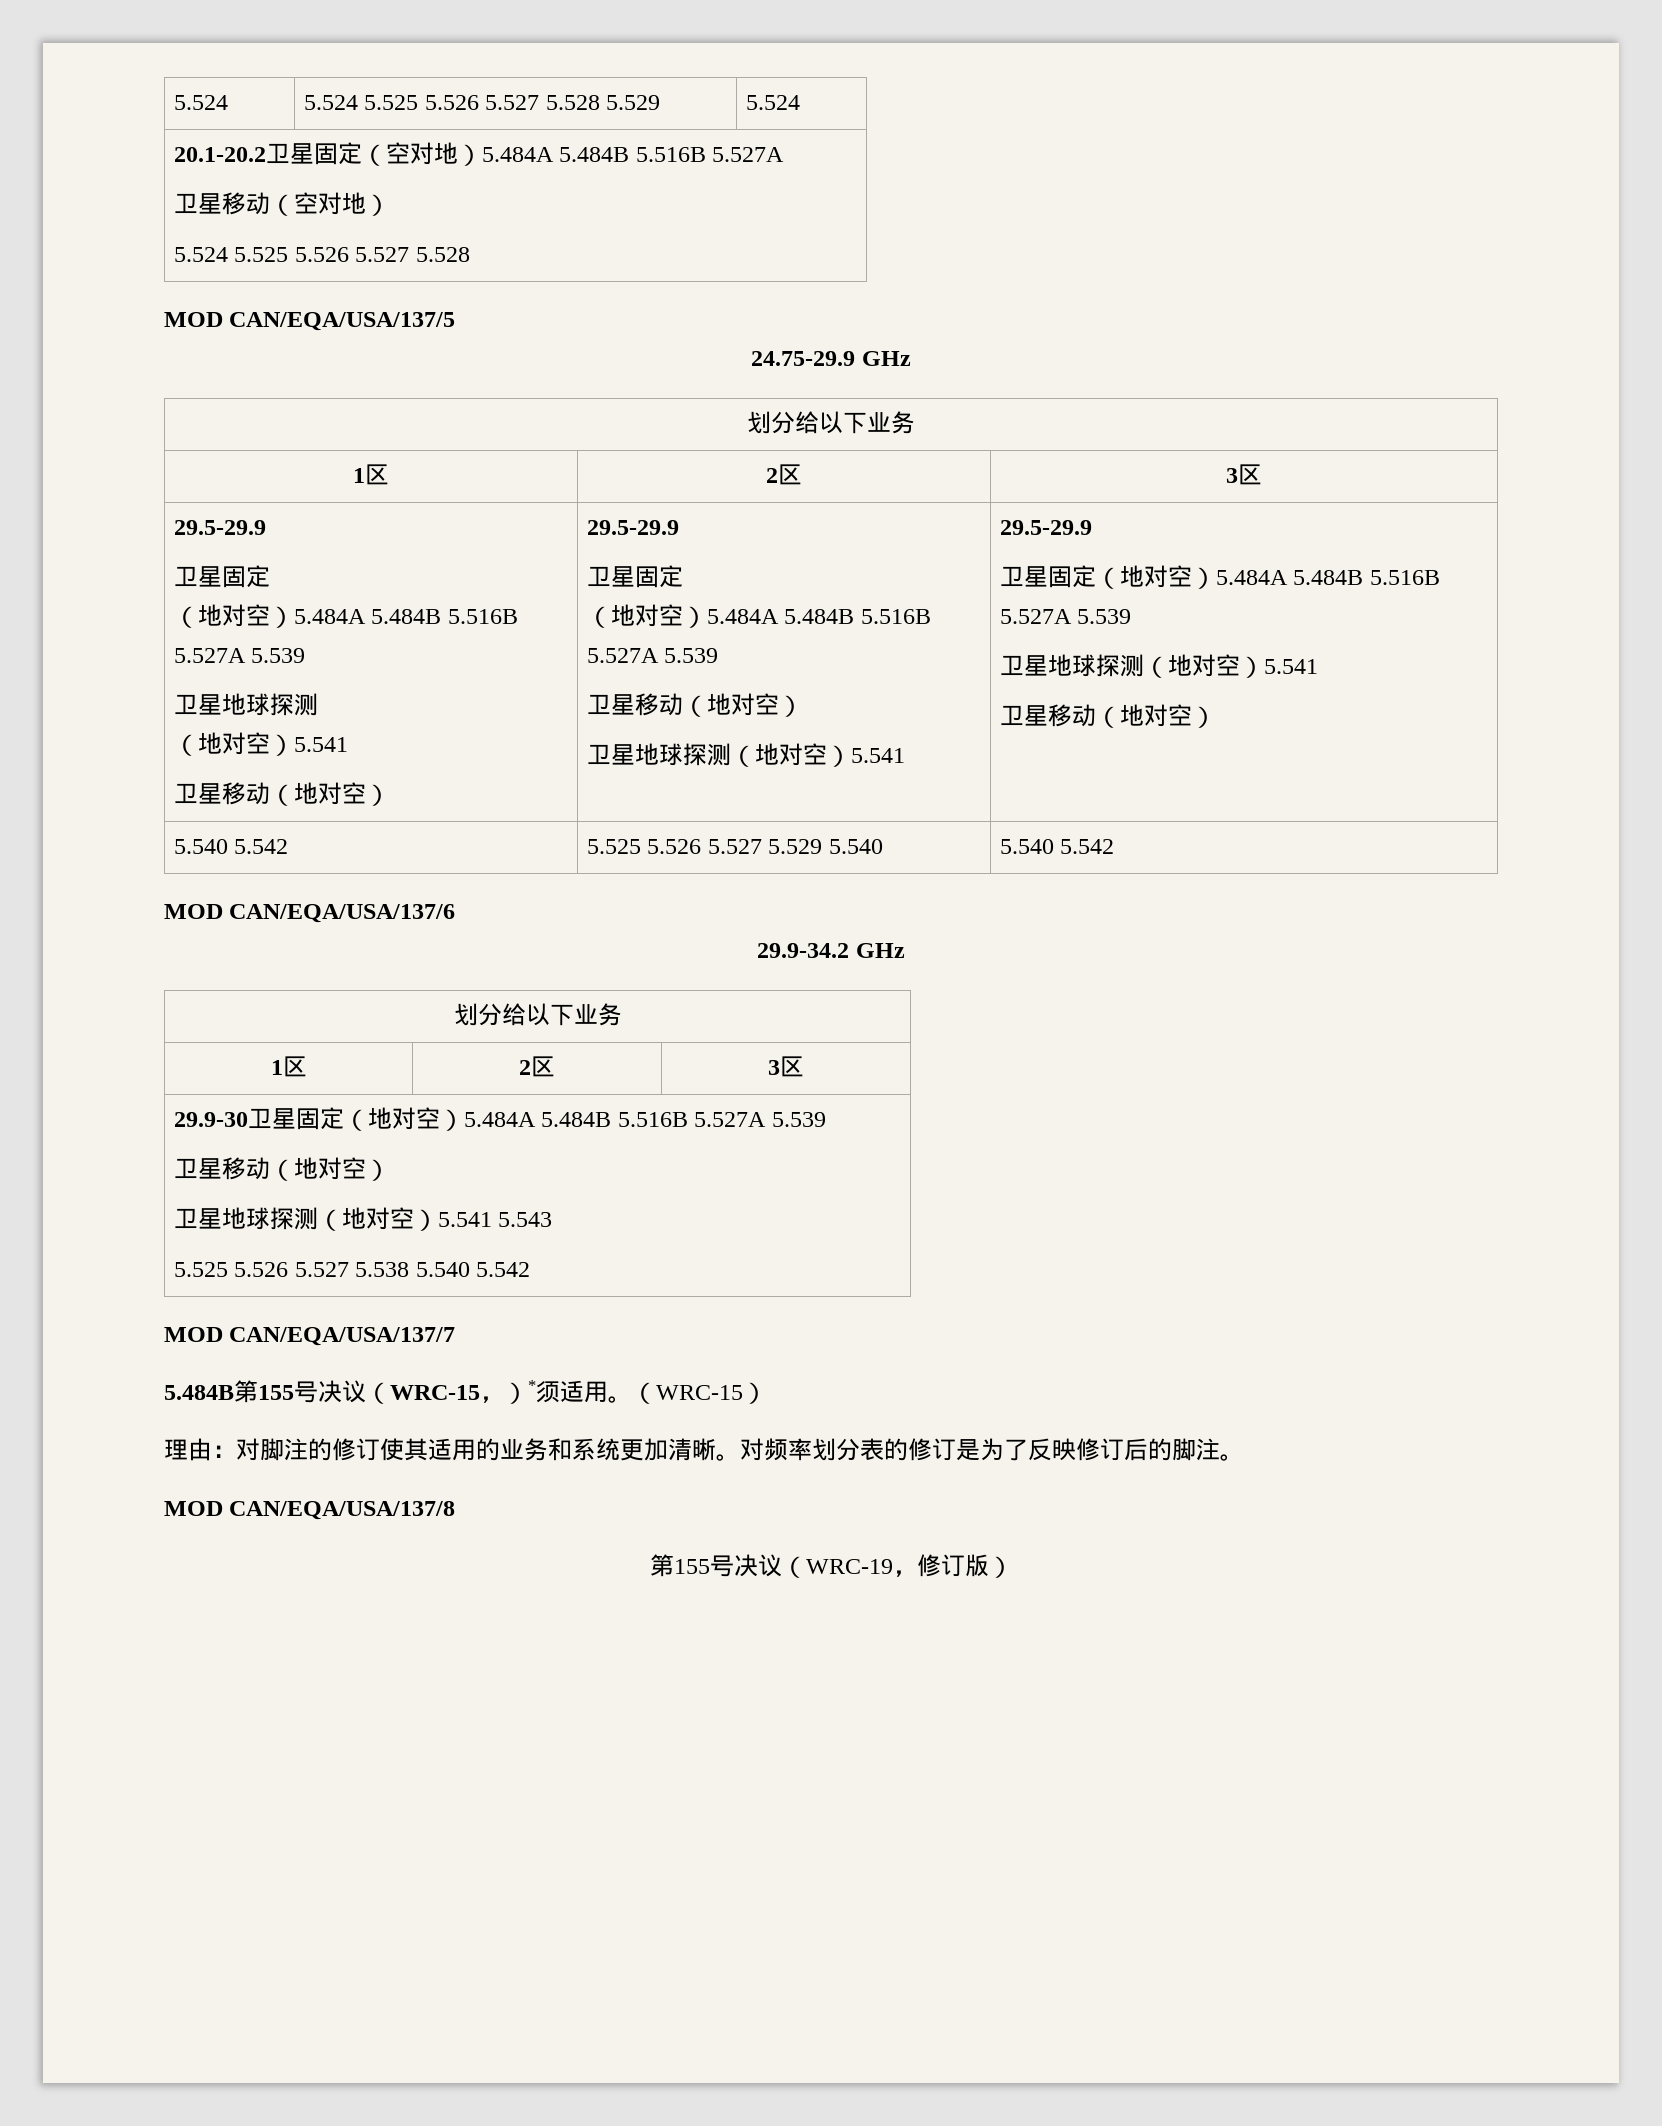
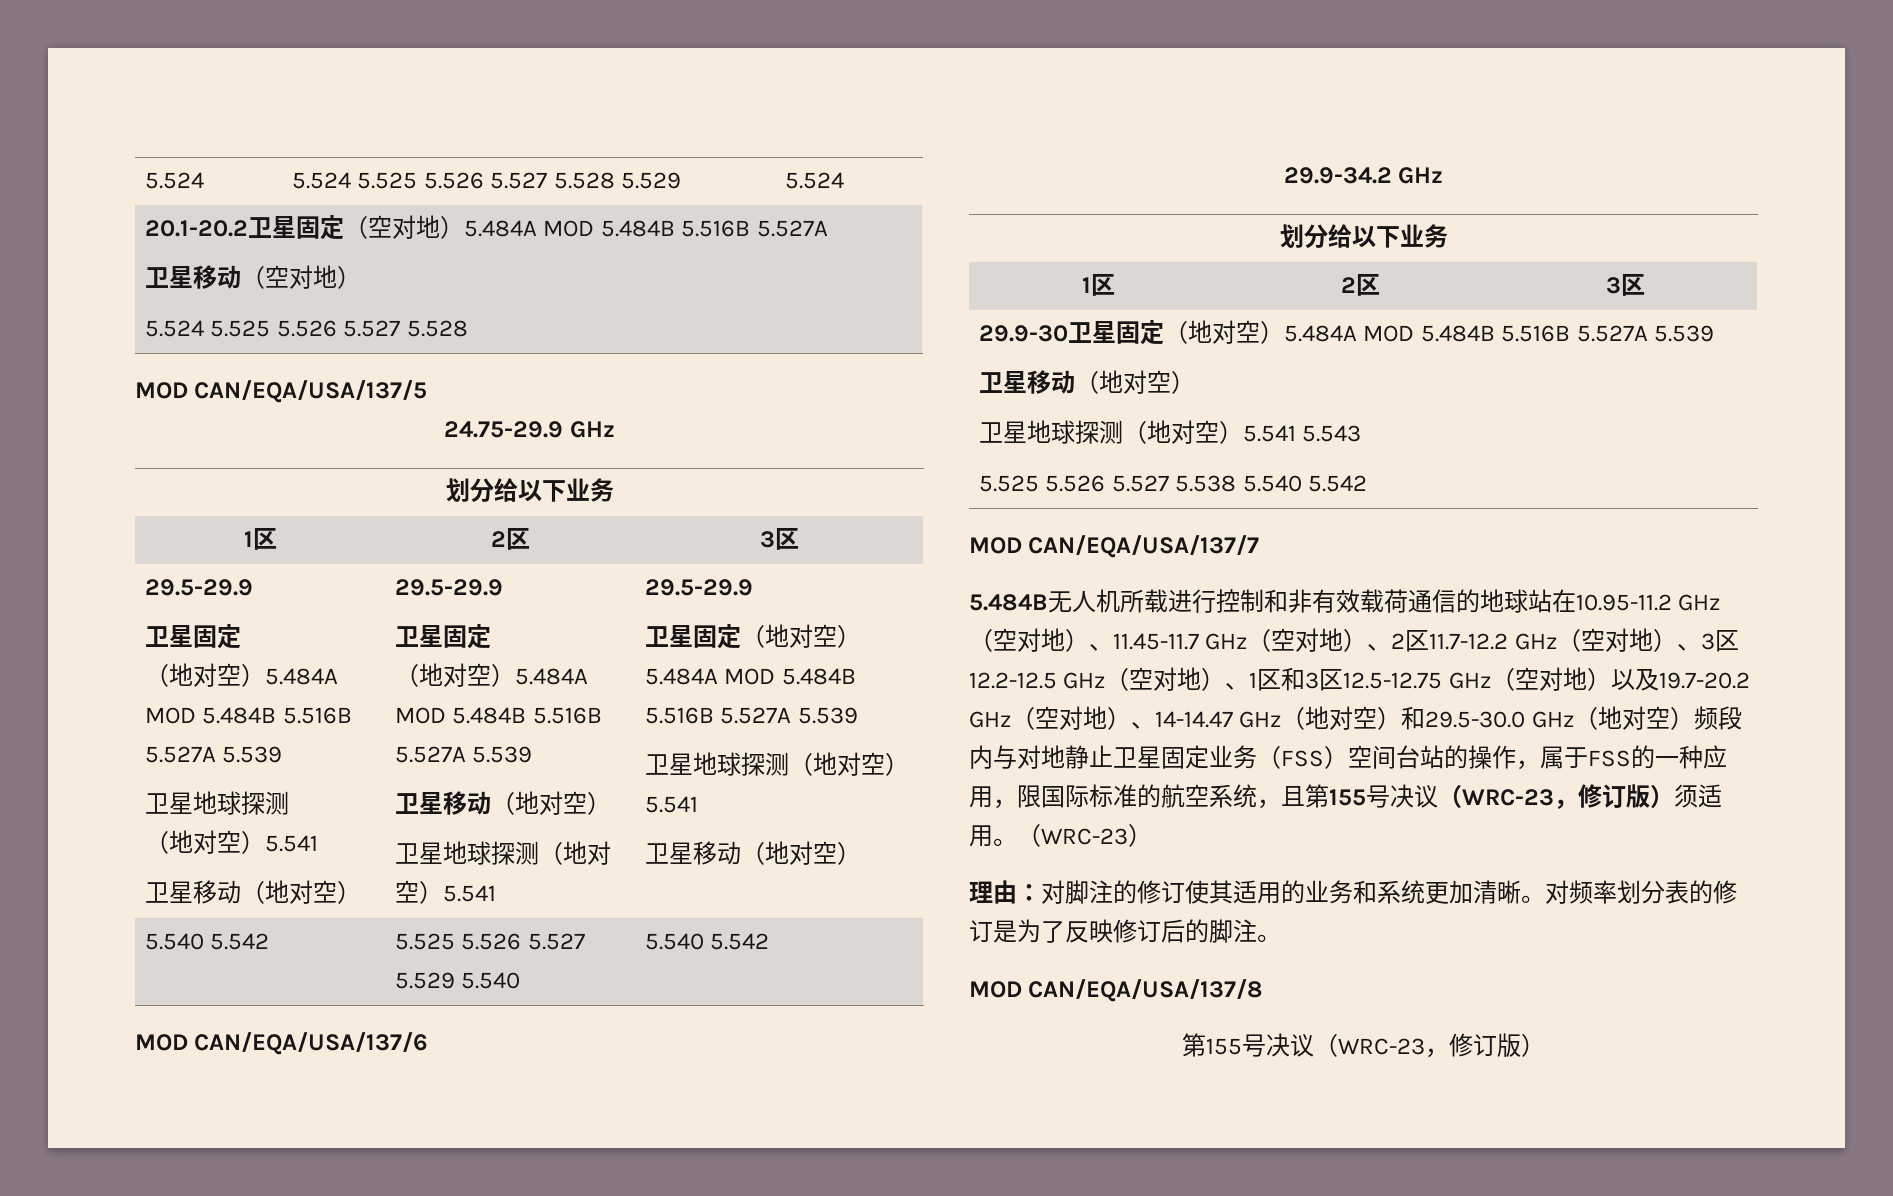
(554, 154) none -> [543,220,595,237] MOD
(366, 616) none -> [144,707,196,724] MOD
(779, 616) none -> [394,707,446,724] MOD
(1288, 577) none -> [724,668,776,685] MOD
(536, 1119) none -> [1363,325,1415,342] MOD
[234,1380,536,1404] 第155号决议（WRC-15，）* -> [1048,589,1721,613] [969,628,1739,652] [969,667,1750,691] [969,706,1742,730] [969,745,1727,770] [969,784,1674,809] 无人机所载进行控制和非有效载荷通信的地球站在10.95-11.2 GHz（空对地）、11.45-11.7 GHz（空对地）、2区11.7-12.2 GHz（空对地）、3区12.2-12.5 GHz（空对地）、1区和3区12.5-12.75 GHz（空对地）以及19.7-20.2 GHz（空对地）、14-14.47 GHz（地对空）和29.5-30.0 GHz（地对空）频段内与对地静止卫星固定业务（FSS）空间台站的操作，属于FSS的一种应用，限国际标准的航空系统，且第155号决议（WRC-23，修订版）
[656,1385,743,1400] WRC-15 -> [1041,828,1128,845] WRC-23
[805,1559,893,1574] WRC-19 -> [1338,1038,1425,1055] WRC-23

